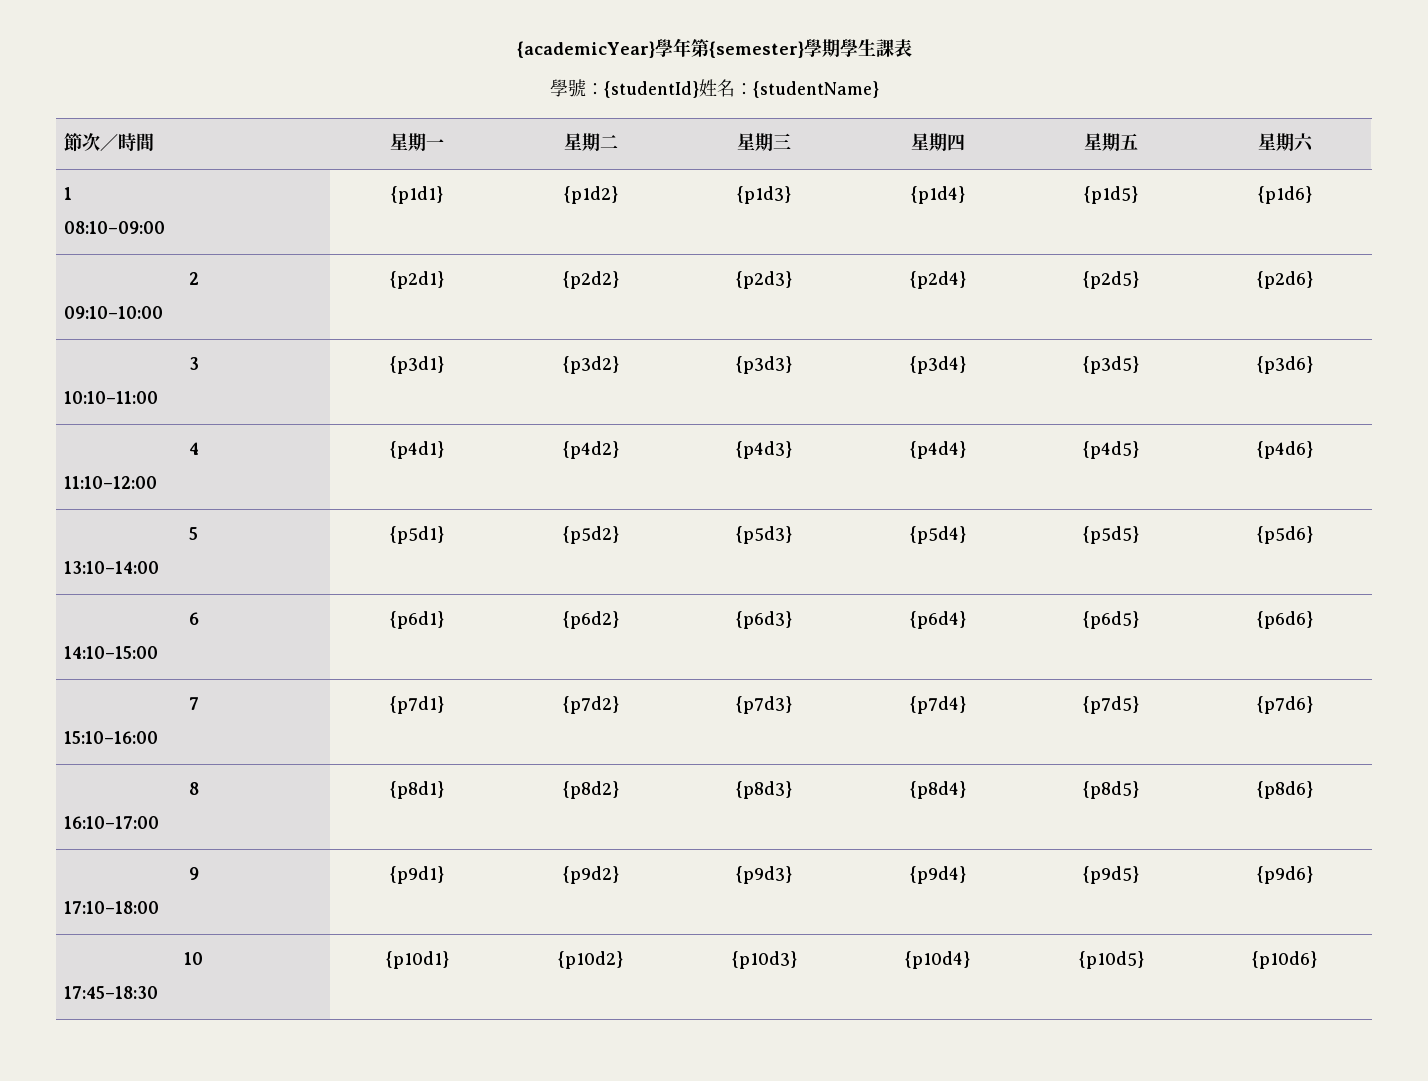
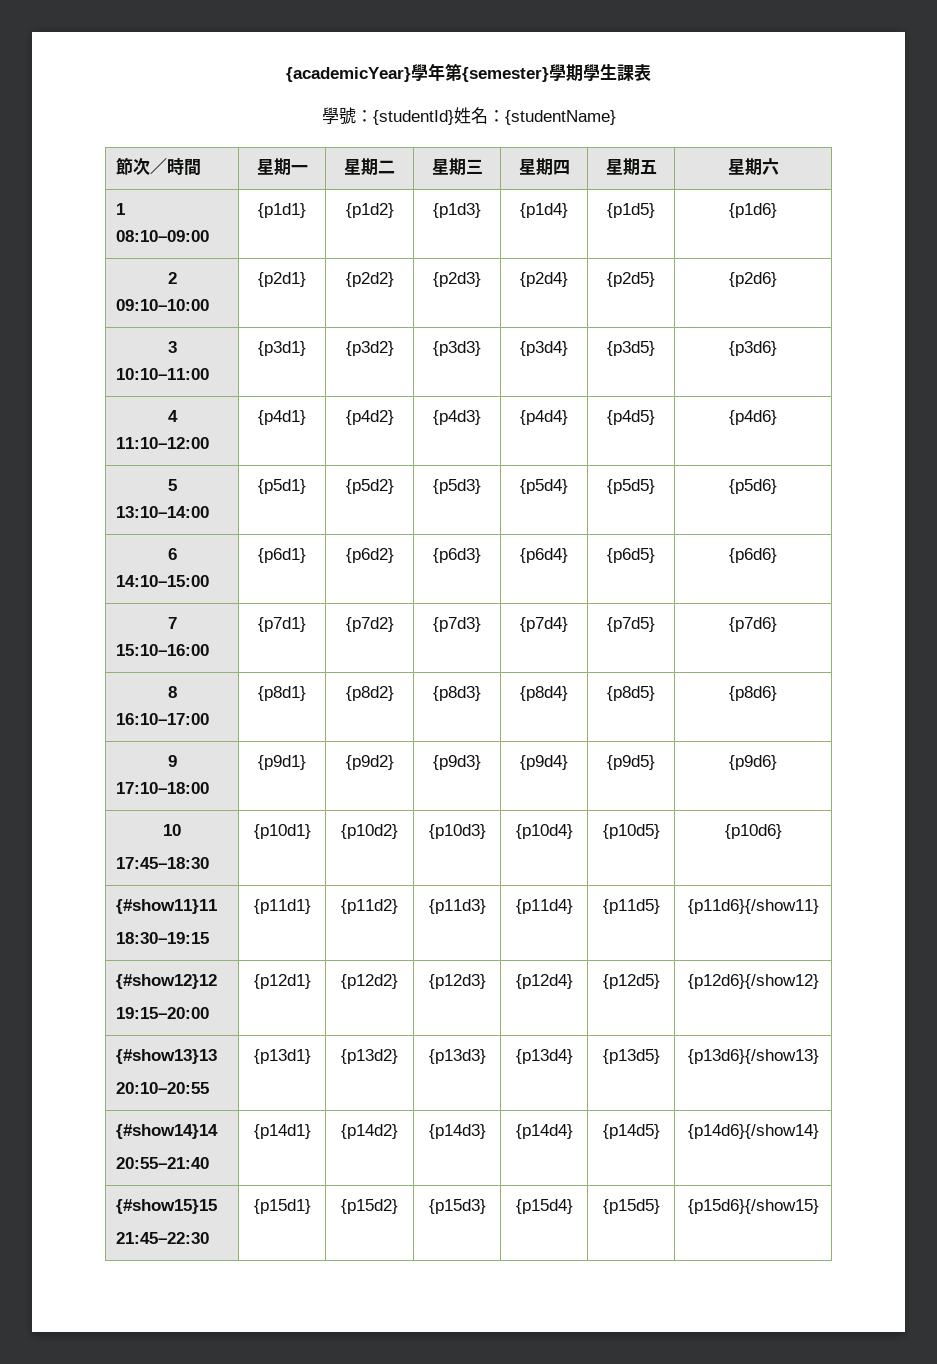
(1318, 960) none -> [115,899,217,914] [115,932,209,944] [253,899,311,914] [341,899,398,914] [428,899,486,914] [515,899,573,914] [602,899,660,914] [687,899,819,914] [115,974,217,989] [115,1007,209,1019] [253,974,311,989] [341,974,398,989] [428,974,486,989] [515,974,573,989] [602,974,660,989] [687,974,819,989] [115,1049,217,1064] [115,1082,209,1094] [253,1049,311,1064] [341,1049,398,1064] [428,1049,486,1064] [515,1049,573,1064] [602,1049,660,1064] [687,1049,819,1064] [115,1124,218,1139] [115,1157,209,1169] [253,1124,311,1139] [341,1124,398,1139] [428,1124,486,1139] [515,1124,573,1139] [602,1124,660,1139] [687,1124,819,1139] [115,1199,217,1214] [115,1232,209,1244] [253,1199,311,1214] [341,1199,398,1214] [428,1199,486,1214] [515,1199,573,1214] [602,1199,660,1214] [687,1199,819,1214] // {#show11}11 // 18:30–19:15 | {p11d1} | {p11d2} | {p11d3} | {p11d4} | {p11d5} | {p11d6}{/show11} // {#show12}12 // 19:15–20:00 | {p12d1} | {p12d2} | {p12d3} | {p12d4} | {p12d5} | {p12d6}{/show12} // {#show13}13 // 20:10–20:55 | {p13d1} | {p13d2} | {p13d3} | {p13d4} | {p13d5} | {p13d6}{/show13} // {#show14}14 // 20:55–21:40 | {p14d1} | {p14d2} | {p14d3} | {p14d4} | {p14d5} | {p14d6}{/show14} // {#show15}15 // 21:45–22:30 | {p15d1} | {p15d2} | {p15d3} | {p15d4} | {p15d5} | {p15d6}{/show15}

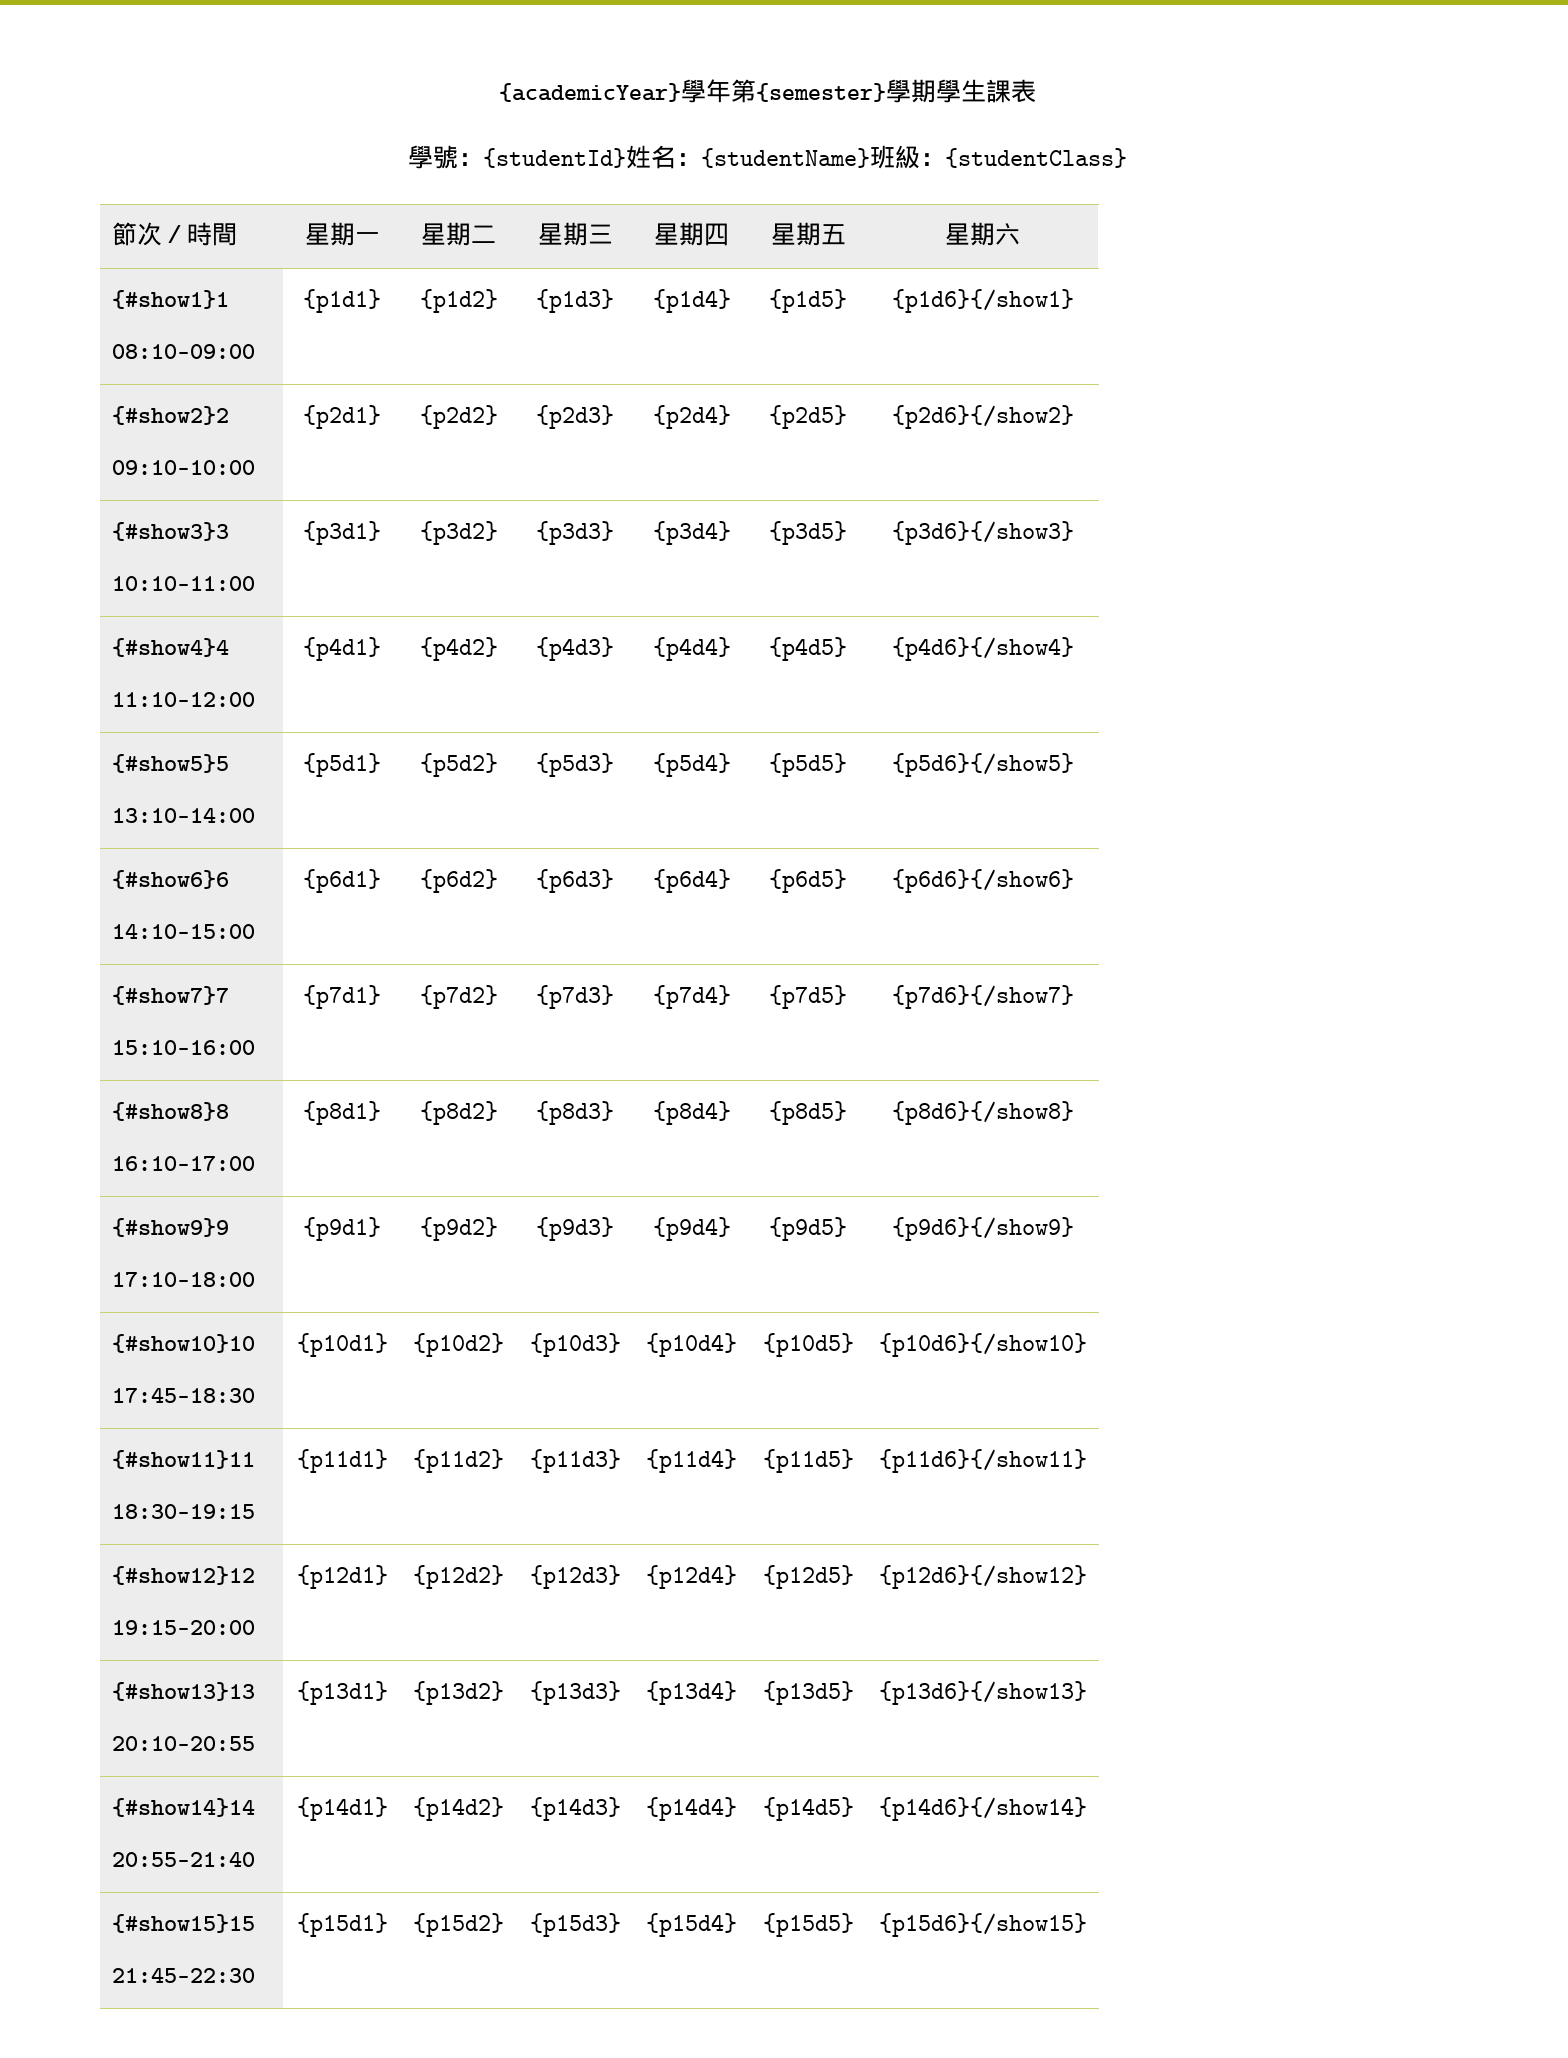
(616, 117) none -> [870,145,1127,169] 班級：{studentClass}
[115,203,125,215] 1 -> [111,290,229,309] {#show1}1
[729,203,778,218] [167,272,177,284] {p1d6} // 2 -> [891,289,1074,313] [111,406,229,425] {p1d6}{/show1} // {#show2}2
[729,272,778,287] [167,341,177,353] {p2d6} // 3 -> [891,405,1074,429] [111,522,229,541] {p2d6}{/show2} // {#show3}3
[729,341,778,356] [167,410,178,422] {p3d6} // 4 -> [891,521,1074,545] [111,638,229,657] {p3d6}{/show3} // {#show4}4
[729,410,778,425] [167,479,177,491] {p4d6} // 5 -> [891,637,1074,661] [111,754,229,773] {p4d6}{/show4} // {#show5}5
[729,479,778,494] [167,548,177,560] {p5d6} // 6 -> [891,753,1074,777] [111,870,229,889] {p5d6}{/show5} // {#show6}6
[729,548,778,563] [167,617,177,629] {p6d6} // 7 -> [891,869,1074,893] [111,986,229,1005] {p6d6}{/show6} // {#show7}7
[729,617,778,632] [167,686,177,698] {p7d6} // 8 -> [891,985,1074,1009] [111,1102,229,1121] {p7d6}{/show7} // {#show8}8
[729,686,778,701] [167,755,177,767] {p8d6} // 9 -> [891,1101,1074,1125] [111,1218,229,1237] {p8d6}{/show8} // {#show9}9
[729,755,778,770] [163,824,181,836] {p9d6} // 10 -> [891,1217,1074,1241] [111,1334,255,1353] {p9d6}{/show9} // {#show10}10
[724,824,782,839] {p10d6} -> [878,1333,1087,1357] {p10d6}{/show10}

